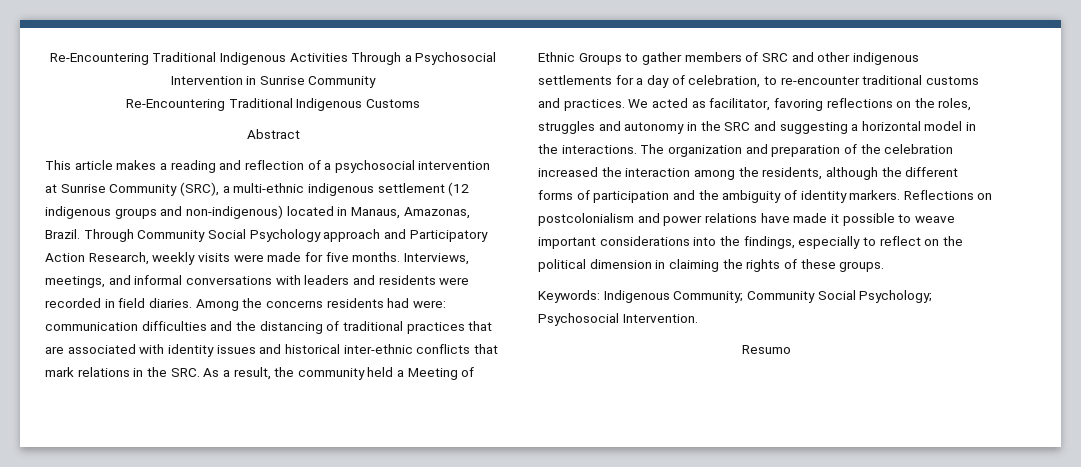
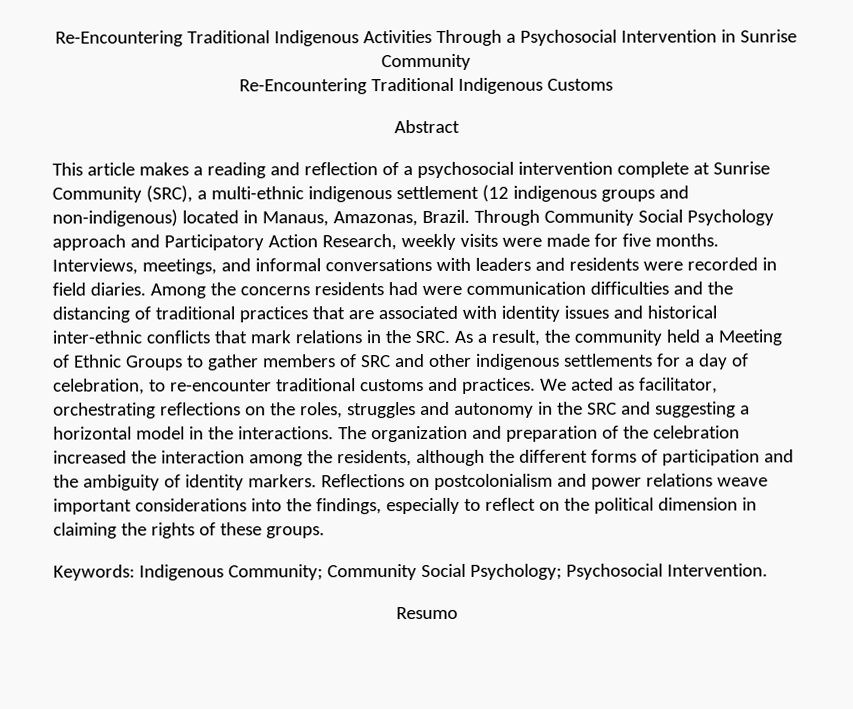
(491, 165) none -> [616,161,689,178] complete
[412,300,446,308] were: -> [421,285,462,296] were
[773,98,823,111] favoring -> [53,402,156,419] orchestrating
[760,213,912,226] have made it possible to -> (713, 480) none

